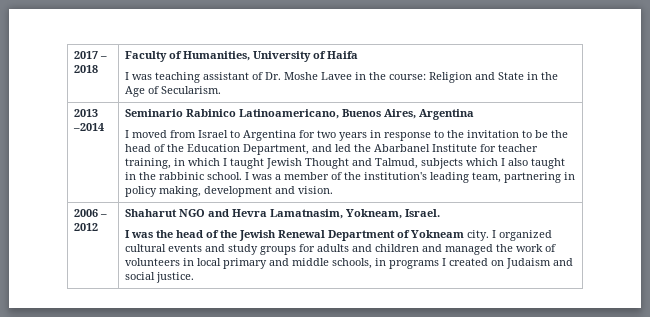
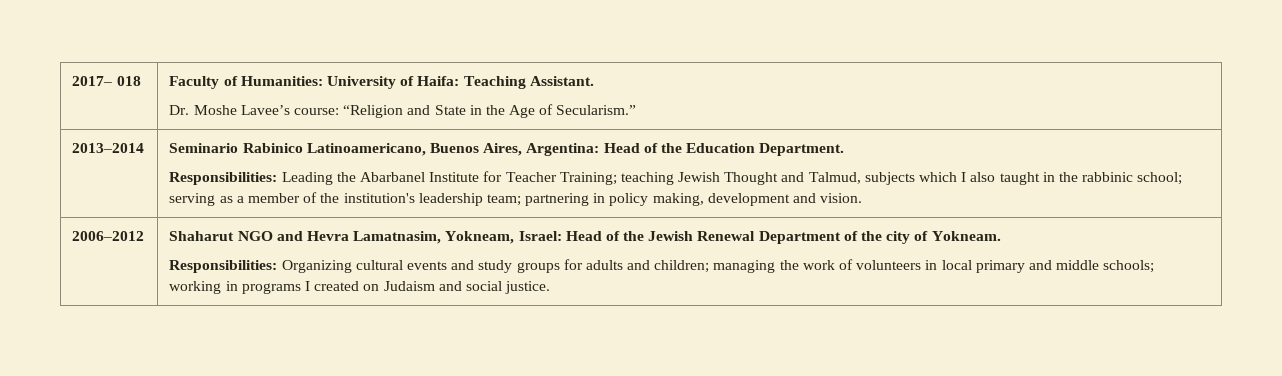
[73,51,107,59] [73,65,98,73] 2017 – 2018 -> [72,76,141,86] 2017– 018
[182,51,250,61] Humanities, -> [240,76,323,86] Humanities:
[326,51,358,59] [124,72,472,83] Haifa // I was teaching assistant of Dr. Moshe Lavee in the course: Religion -> [417,76,594,89] [169,105,404,118] Haifa: Teaching Assistant. // Dr. Moshe Lavee’s course: “Religion
[160,86,221,94] [73,109,98,117] [72,123,104,131] Secularism. // 2013 –2014 -> [556,105,637,115] [72,143,145,153] Secularism.” // 2013–2014
[418,109,474,120] [124,130,568,141] [124,144,538,155] [124,158,264,169] Argentina // I moved from Israel to Argentina for two years in response to the invitation to be the head of the Education Department, and led the Abarbanel Institute for teacher training, in which I taught -> [526,143,845,156] [169,171,674,185] Argentina: Head of the Education Department. // Responsibilities: Leading the Abarbanel Institute for Teacher Training; teaching
[206,172,272,180] school. I was -> [1137,172,1183,185] [169,193,233,206] school; serving as
[429,172,501,183] leading team, -> [418,193,521,206] leadership team;
[73,209,107,217] [73,223,98,231] 2006 – 2012 -> [72,231,145,241] 2006–2012
[404,209,440,217] [124,230,203,238] Israel. // I was the head -> [518,231,602,241] Israel: Head
[410,230,552,241] Yokneam city. I organized -> [860,231,1001,244] [169,260,352,273] the city of Yokneam. // Responsibilities: Organizing
[374,244,493,255] children and managed -> [654,260,776,273] children; managing
[331,258,372,269] schools, -> [1103,260,1155,273] [169,281,222,294] schools; working

